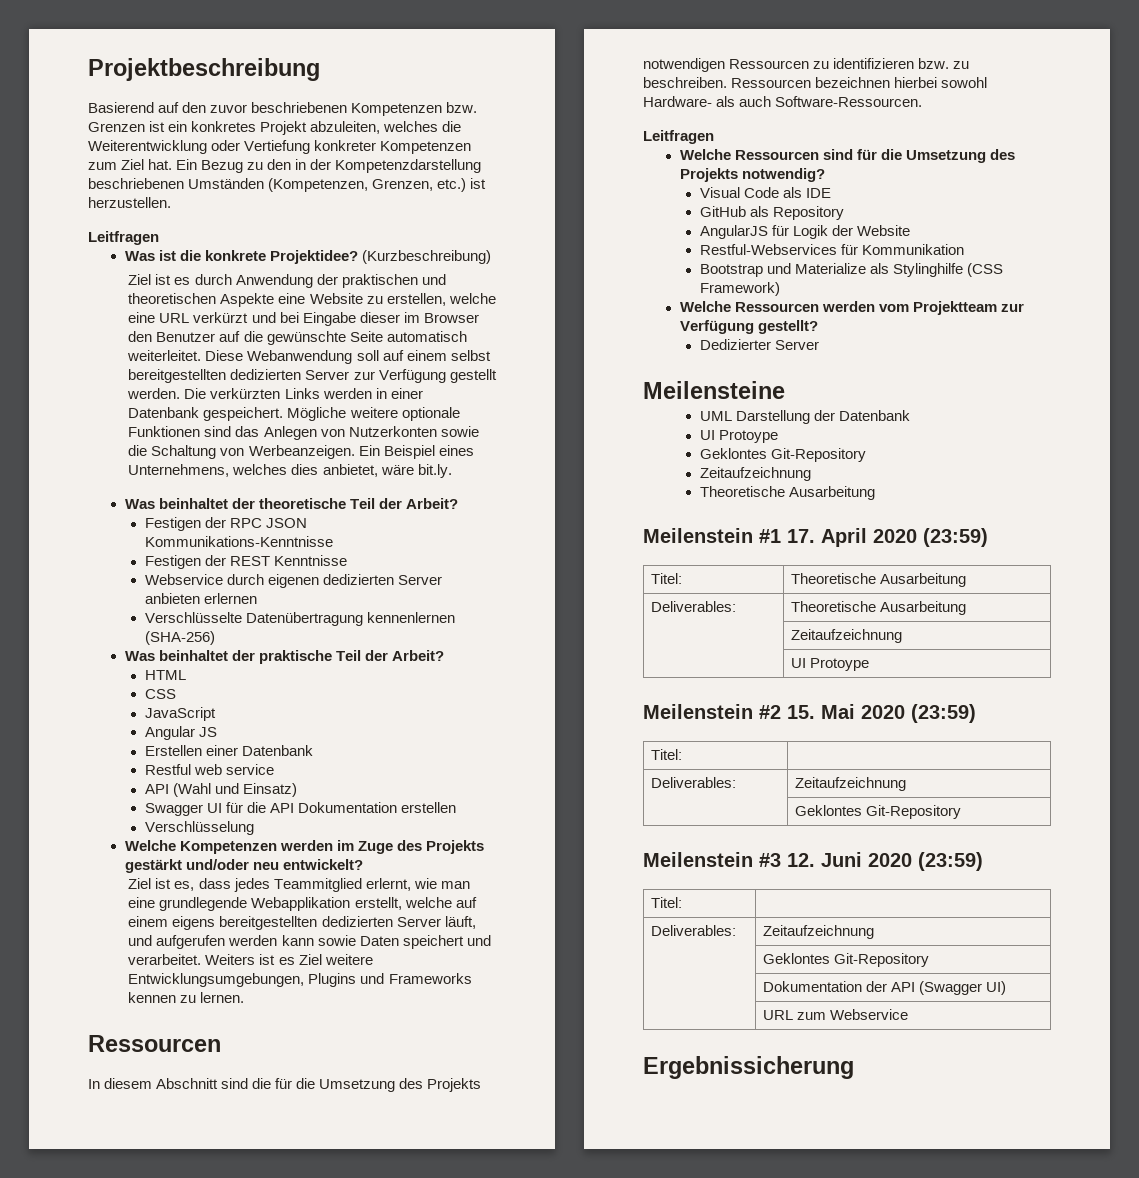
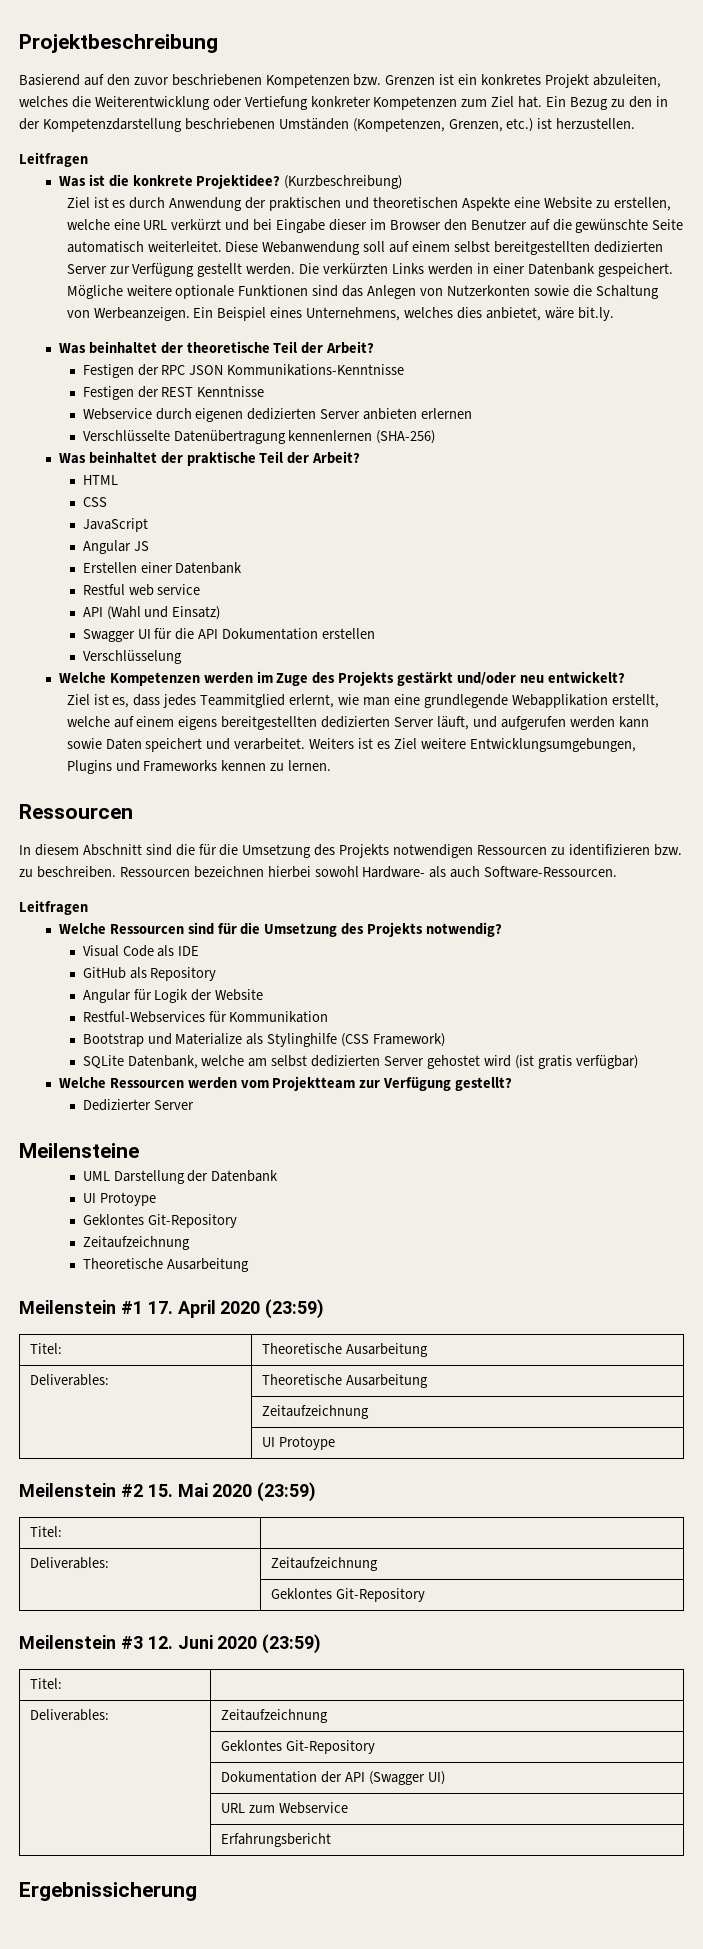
[699,225,768,239] AngularJS -> [82,989,131,1003] Angular
(780, 289) none -> [82,1055,638,1069] // SQLite Datenbank, welche am selbst dedizierten Server gehostet wird (ist gratis verfügbar)
(908, 1014) none -> [220,1833,331,1847] // | Erfahrungsbericht

